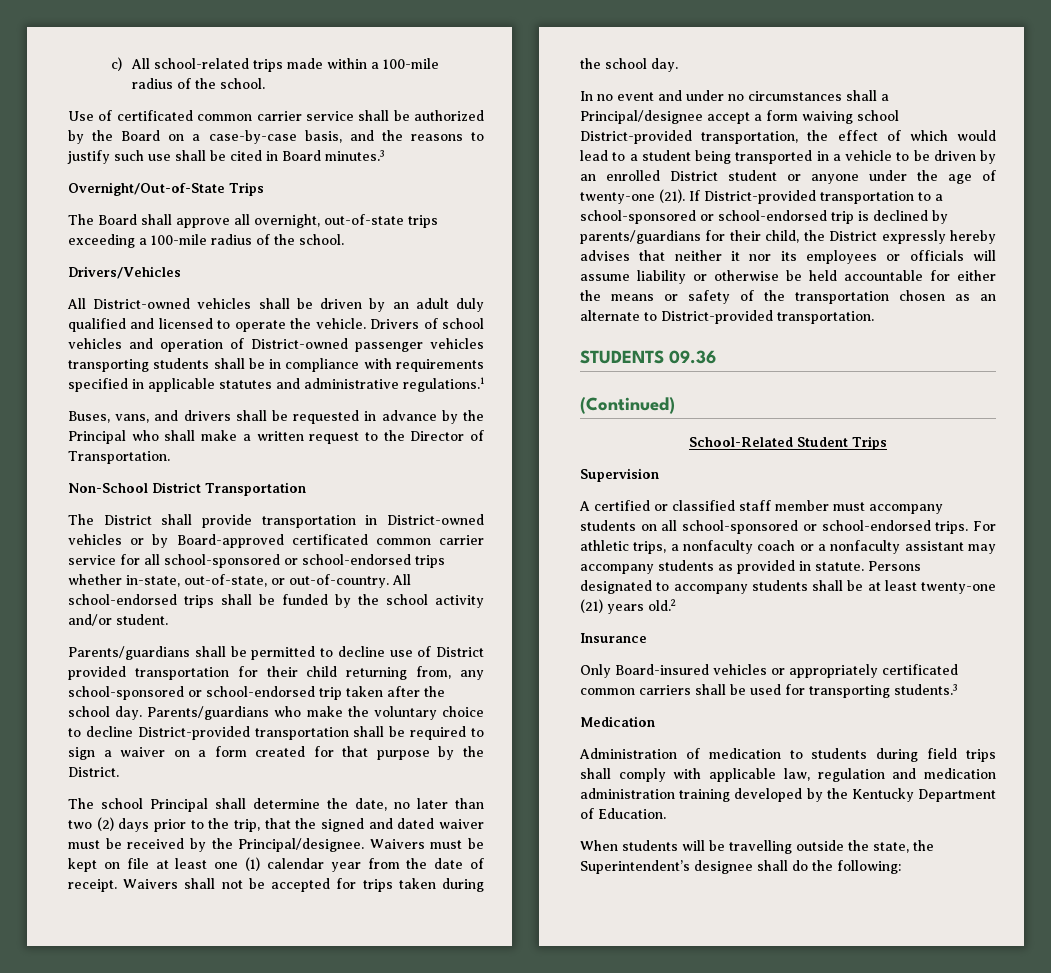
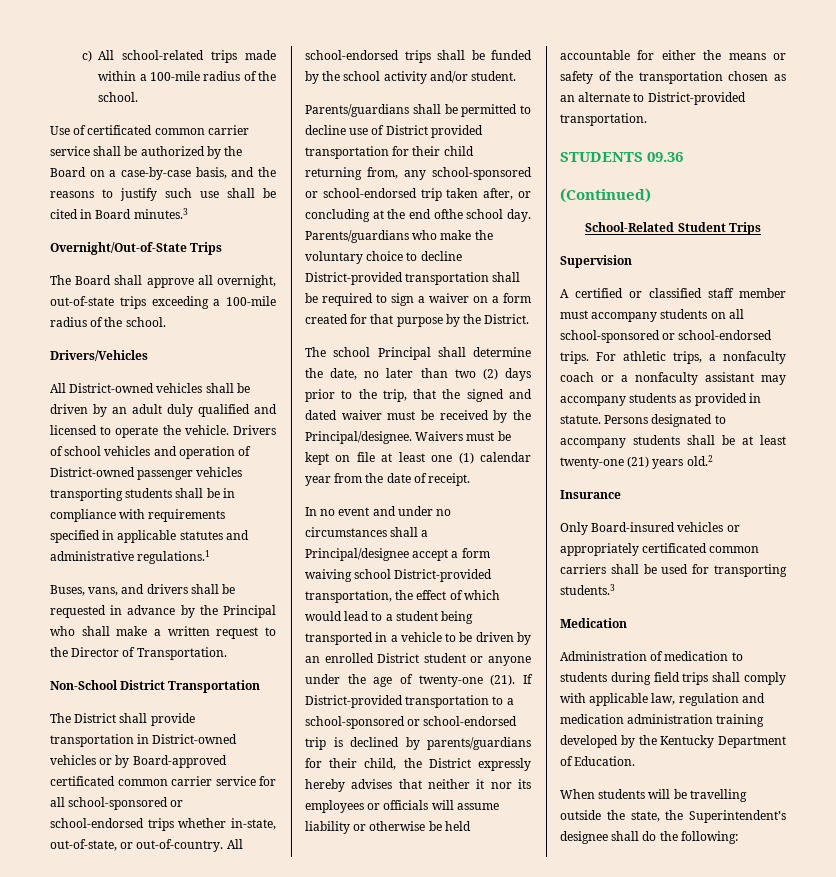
[387,686,445,697] after the -> [483,188,531,200] [305,209,463,222] after, or concluding at the end ofthe
[123,878,485,892] [580,58,678,72] Waivers shall not be accepted for trips taken during the school day. -> (471, 479) none

